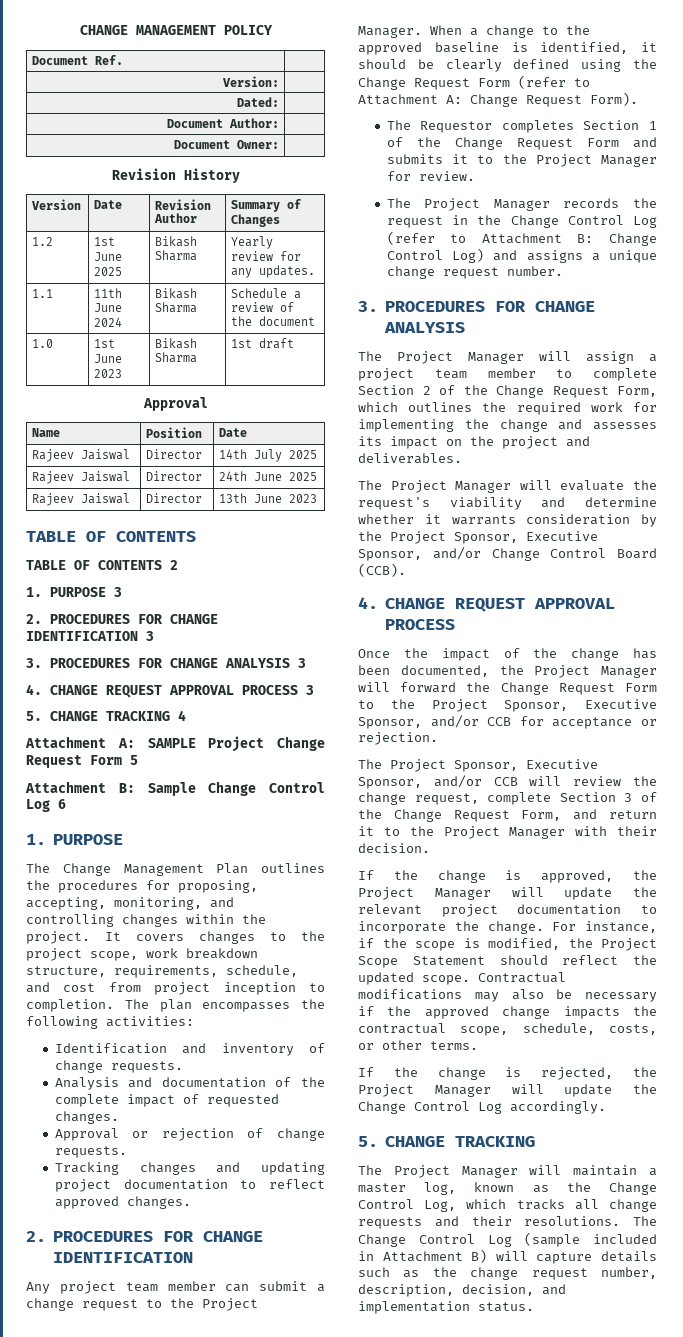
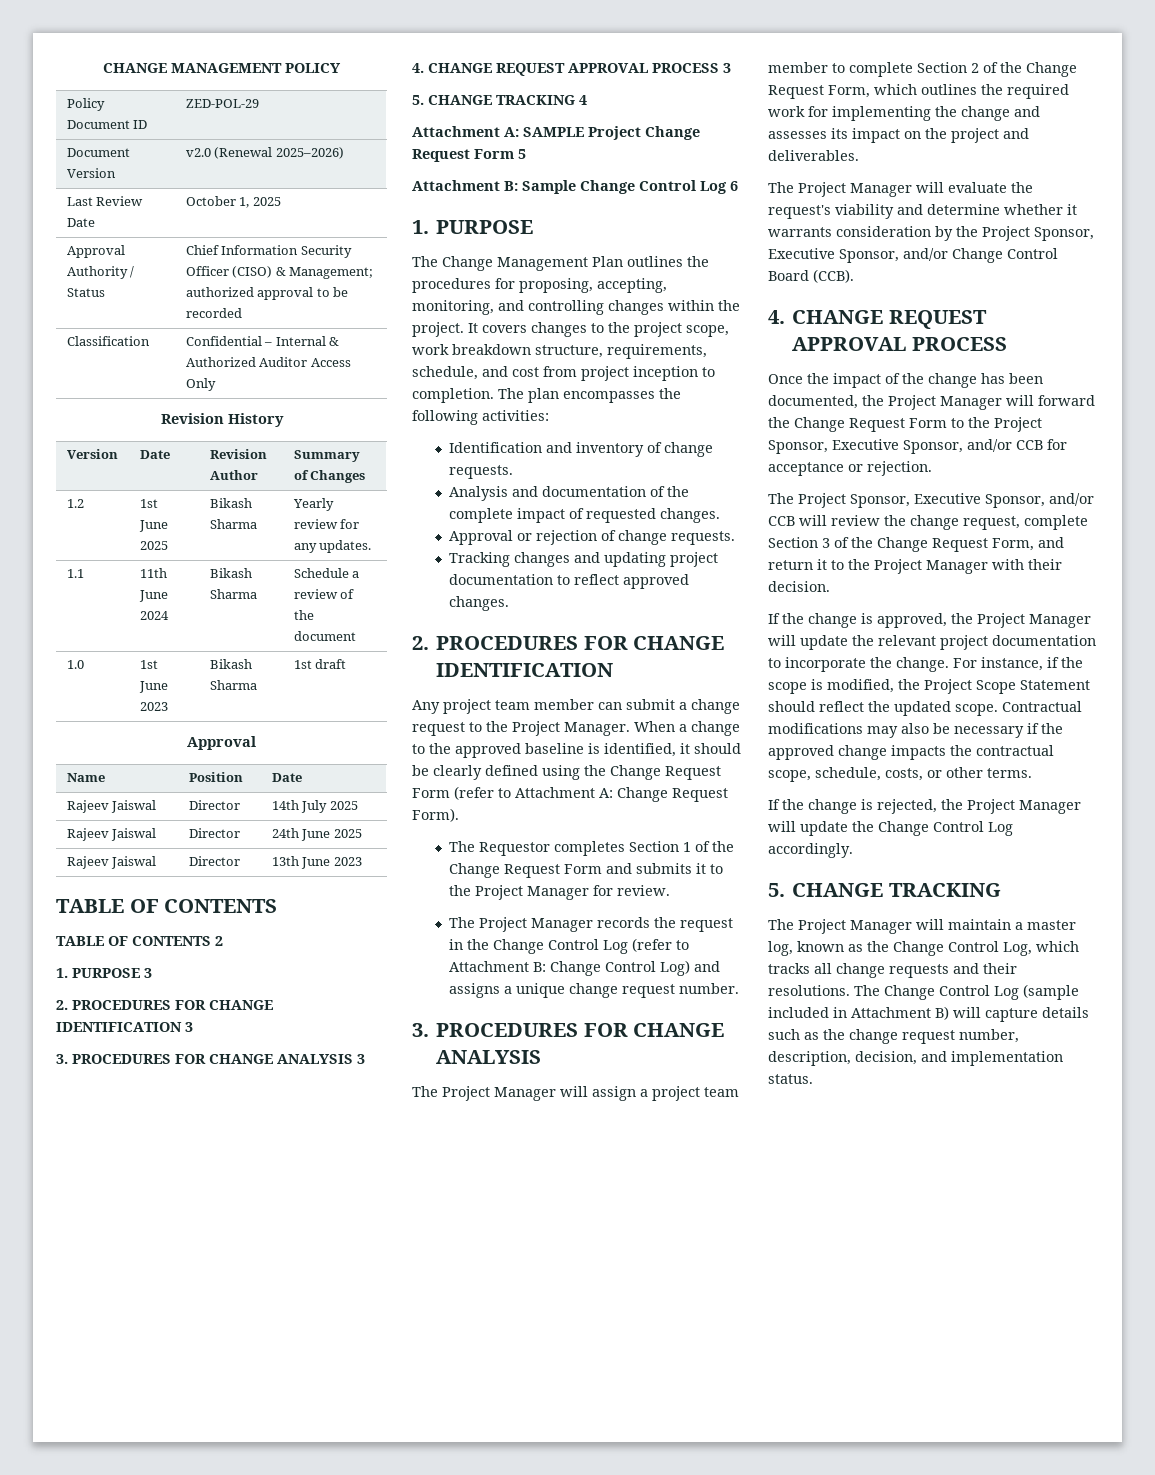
[32,55,124,65] [222,76,279,87] [236,97,279,107] [166,118,279,128] [173,140,279,149] Document Ref. | // Version: | // Dated: | // Document Author: | // Document Owner: | -> [66,98,105,111] [66,120,148,129] [185,99,259,108] [66,148,130,157] [66,168,116,178] [185,147,344,159] [66,196,144,206] [66,218,95,227] [185,196,281,208] [66,245,125,258] [66,266,135,279] [66,288,105,297] [185,245,352,258] [185,266,374,279] [185,287,349,300] [185,308,242,318] [66,336,150,346] [185,336,340,346] [185,357,351,367] [185,378,216,391] Policy Document ID | ZED-POL-29 // Document Version | v2.0 (Renewal 2025–2026) // Last Review Date | October 1, 2025 // Approval Authority / Status | Chief Information Security Officer (CISO) & Management; authorized approval to be recorded // Classification | Confidential – Internal & Authorized Auditor Access Only

